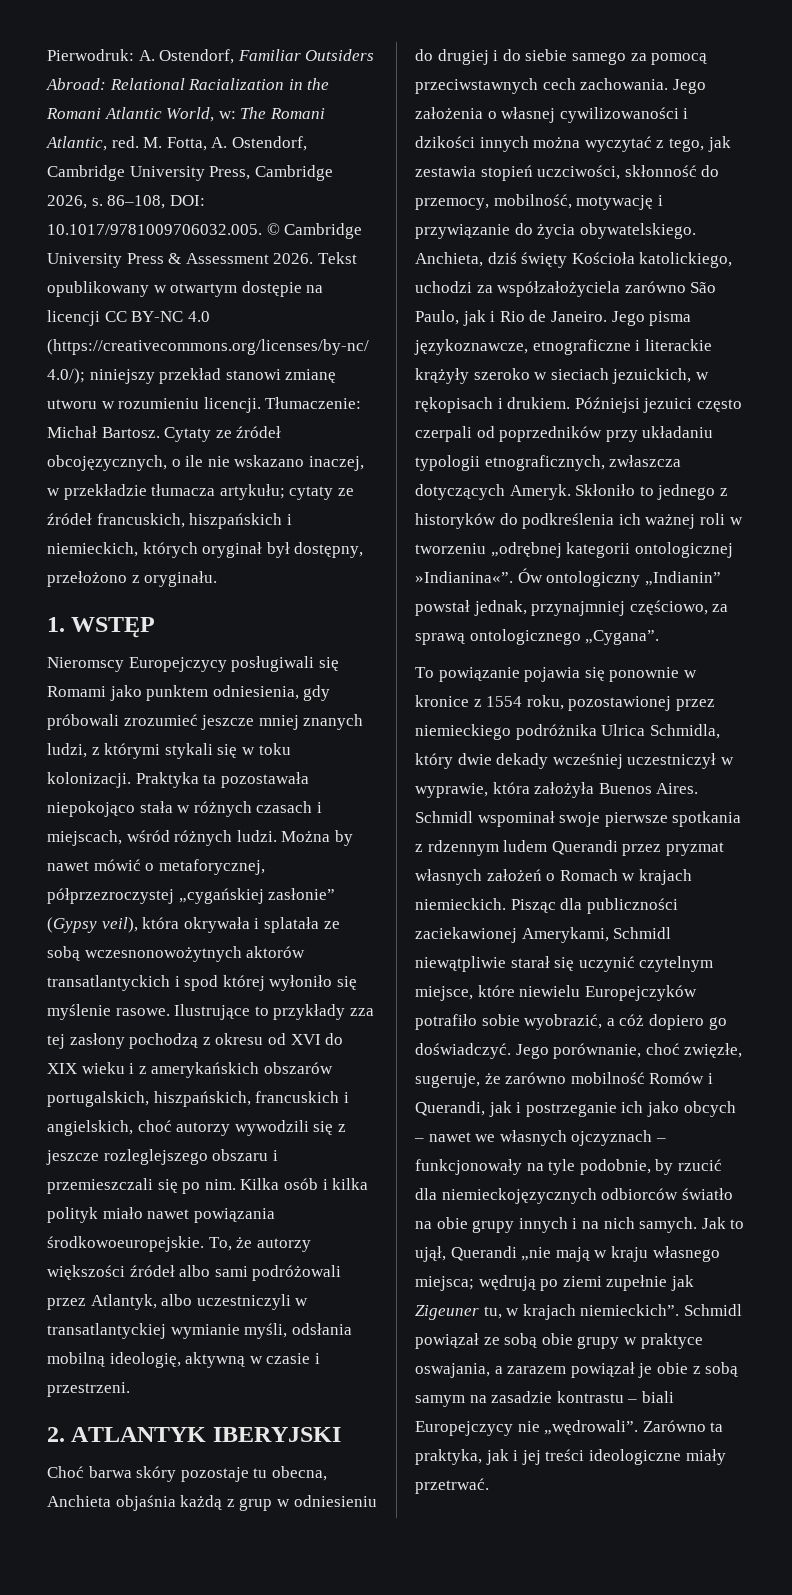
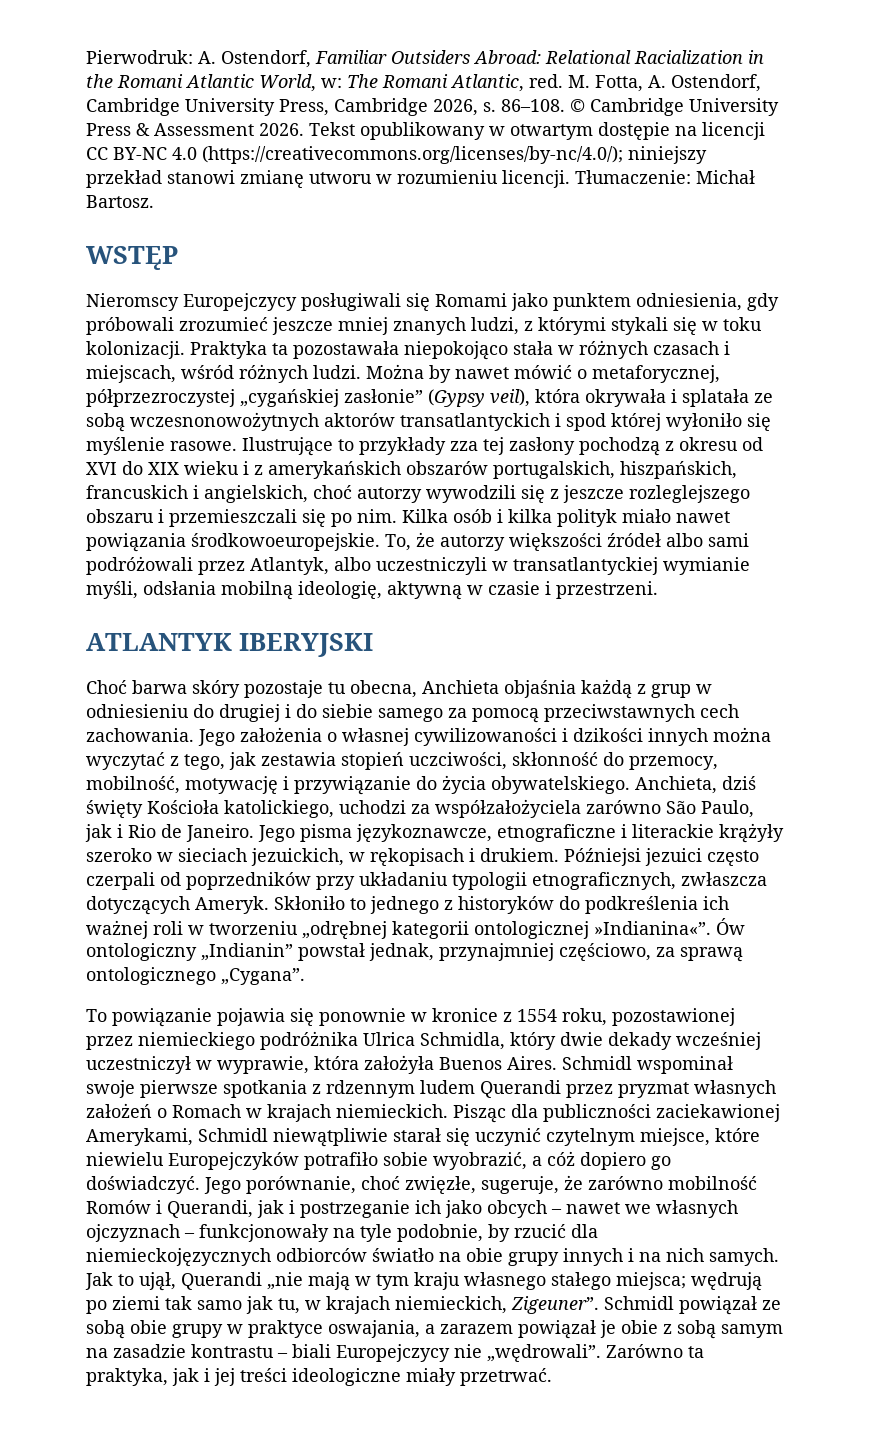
[107,195,205,209] [47,224,262,235] 86–108, DOI: 10.1017/9781009706032.005. -> [501,99,565,112] 86–108.
[164,426,282,442] [47,455,364,471] [47,484,354,500] [47,513,292,529] [47,542,364,558] [47,571,218,587] [47,617,65,632] Cytaty ze źródeł obcojęzycznych, o ile nie wskazano inaczej, w przekładzie tłumacza artykułu; cytaty ze źródeł francuskich, hiszpańskich i niemieckich, których oryginał był dostępny, przełożono z oryginału. // 1. -> (154, 201) //
[47,1427,65,1442] 2. -> (658, 590) none
(608, 1254) none -> [376,1274,409,1290] tym
(720, 1254) none -> [551,1272,611,1290] stałego
[606,1275,694,1291] [415,1305,479,1320] zupełnie jak Zigeuner -> [165,1296,273,1314] tak samo jak
[580,1304,680,1316] niemieckich”. -> [395,1296,599,1314] niemieckich, Zigeuner”.

